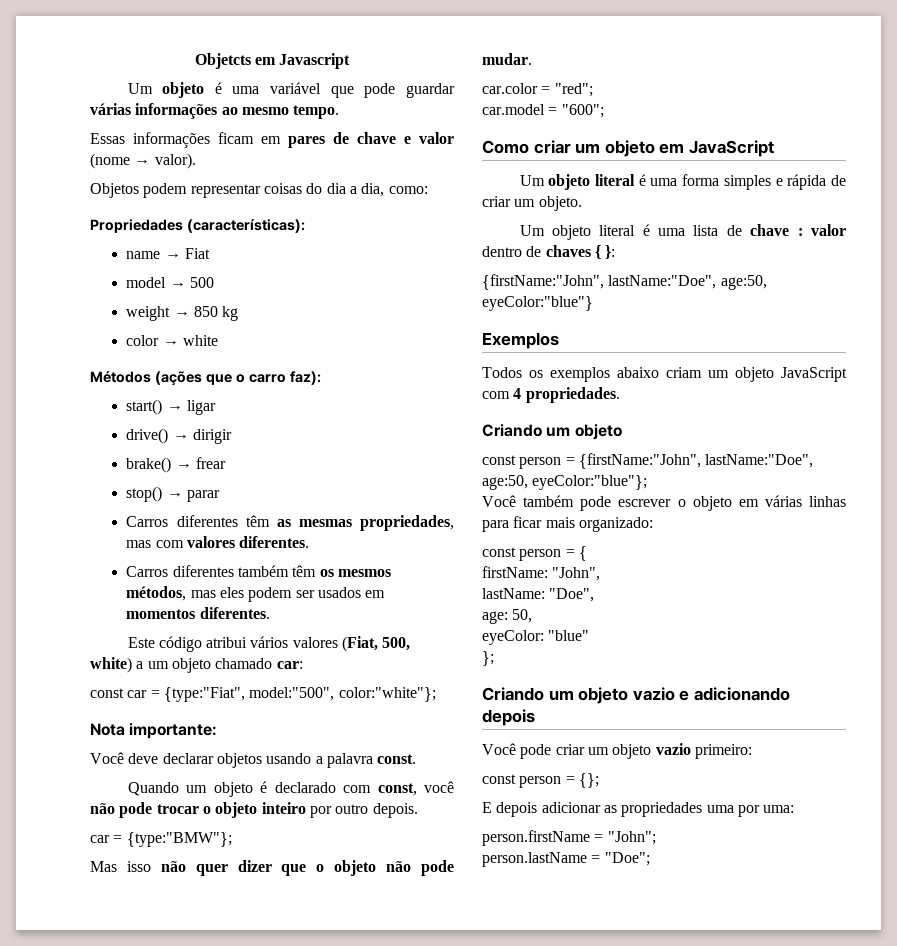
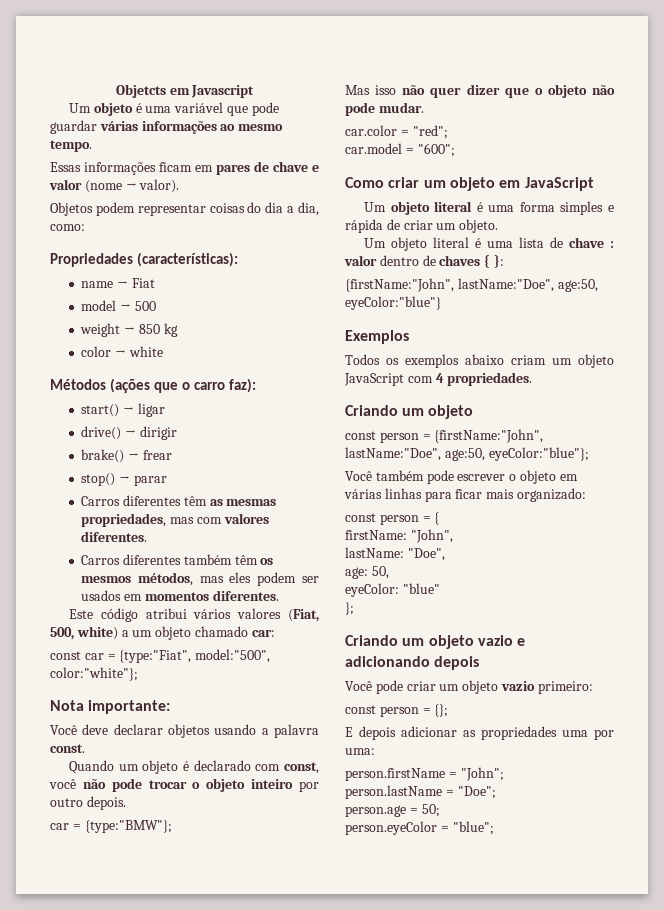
(650, 859) none -> [345,804,440,817] [345,821,494,835] // person.age = 50; // person.eyeColor = "blue";

